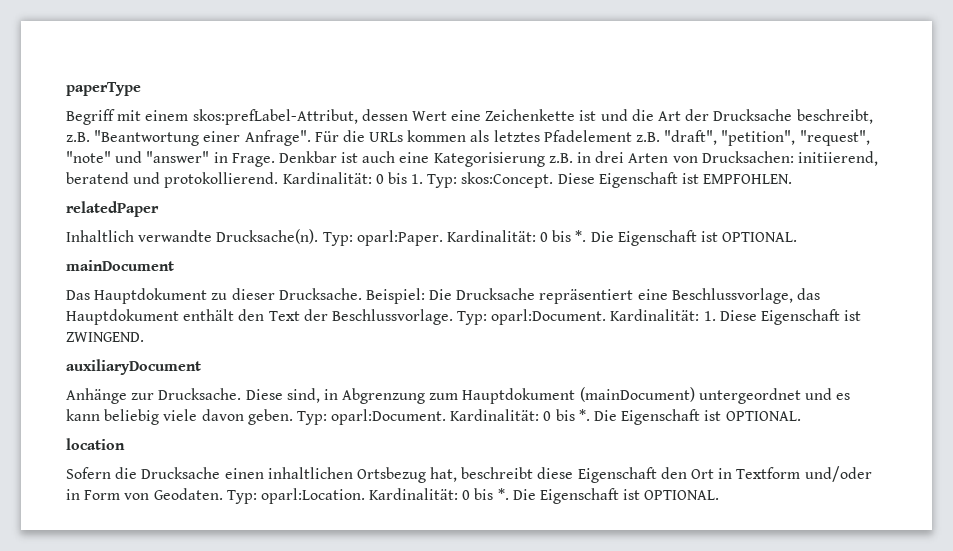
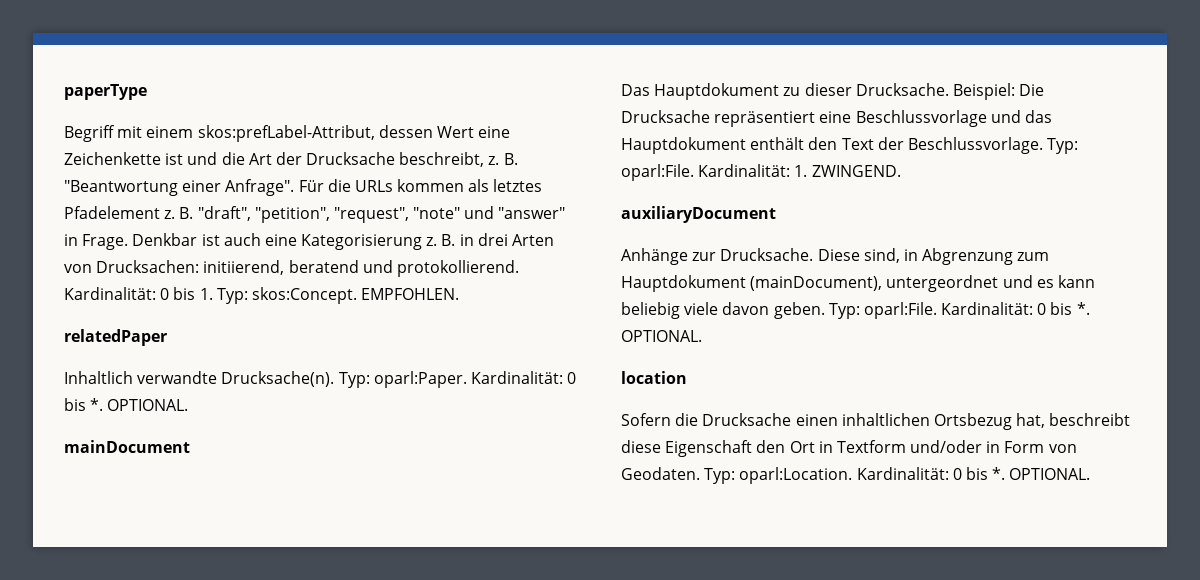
[66,132,90,142] z.B. -> [488,153,518,165] z. B.
[636,132,661,142] z.B. -> [164,207,194,219] z. B.
[548,153,573,163] z.B. -> [426,234,456,246] z. B.
[557,172,700,188] Diese Eigenschaft ist -> (357, 295) none
[590,230,719,246] Die Eigenschaft ist -> (104, 404) none
[671,288,793,304] Beschlussvorlage, -> [855,110,1021,127] Beschlussvorlage und
[491,309,607,325] oparl:Document. -> [621,164,694,181] oparl:File.
[719,309,862,325] Diese Eigenschaft ist -> (808, 171) none
[579,387,695,402] (mainDocument) -> [750,276,883,291] (mainDocument),
[331,409,722,425] oparl:Document. Kardinalität: 0 bis *. Die Eigenschaft ist -> [863,302,1090,319] oparl:File. Kardinalität: 0 bis *.
[512,488,641,504] Die Eigenschaft ist -> (1006, 473) none

